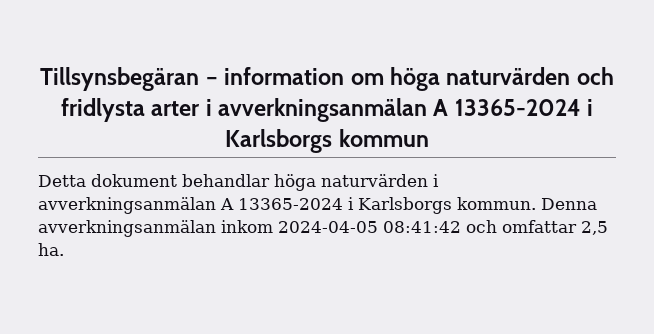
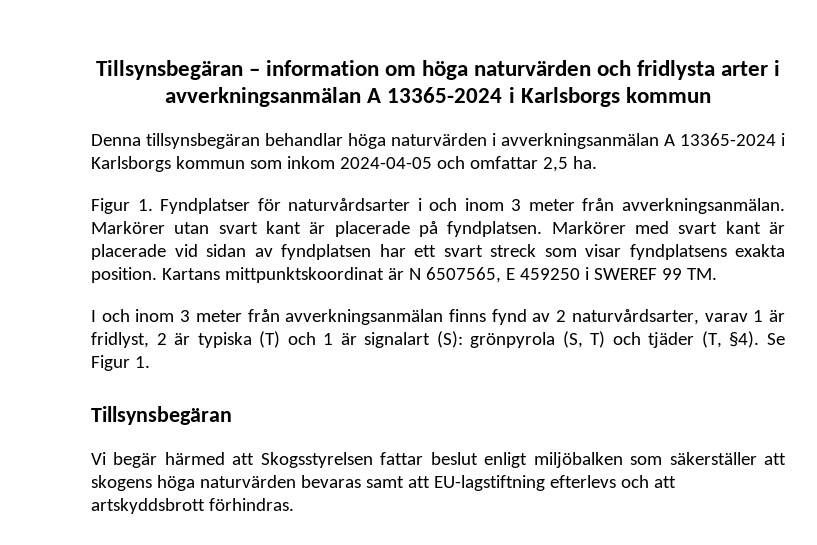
[38,174,177,187] Detta dokument -> [91,133,260,149] Denna tillsynsbegäran
[457,197,597,210] [38,220,216,237] kommun. Denna avverkningsanmälan -> [175,156,282,169] kommun som
[383,221,461,233] 08:41:42 -> (432, 163) none
(64, 249) none -> [91,198,785,214] [91,221,785,237] [91,244,785,260] [91,267,717,283] [91,309,785,325] [91,331,785,348] [91,355,150,371] [91,406,232,425] [91,452,786,468] [91,475,676,491] [91,498,294,514] // Figur 1. Fyndplatser för naturvårdsarter i och inom 3 meter från avverkningsanmälan. Markörer utan svart kant är placerade på fyndplatsen. Markörer med svart kant är placerade vid sidan av fyndplatsen har ett svart streck som visar fyndplatsens exakta position. Kartans mittpunktskoordinat är N 6507565, E 459250 i SWEREF 99 TM. // I och inom 3 meter från avverkningsanmälan finns fynd av 2 naturvårdsarter, varav 1 är fridlyst, 2 är typiska (T) och 1 är signalart (S): grönpyrola (S, T) och tjäder (T, §4). Se Figur 1. // Tillsynsbegäran // Vi begär härmed att Skogsstyrelsen fattar beslut enligt miljöbalken som säkerställer att skogens höga naturvärden bevaras samt att EU-lagstiftning efterlevs och att artskyddsbrott förhindras.

